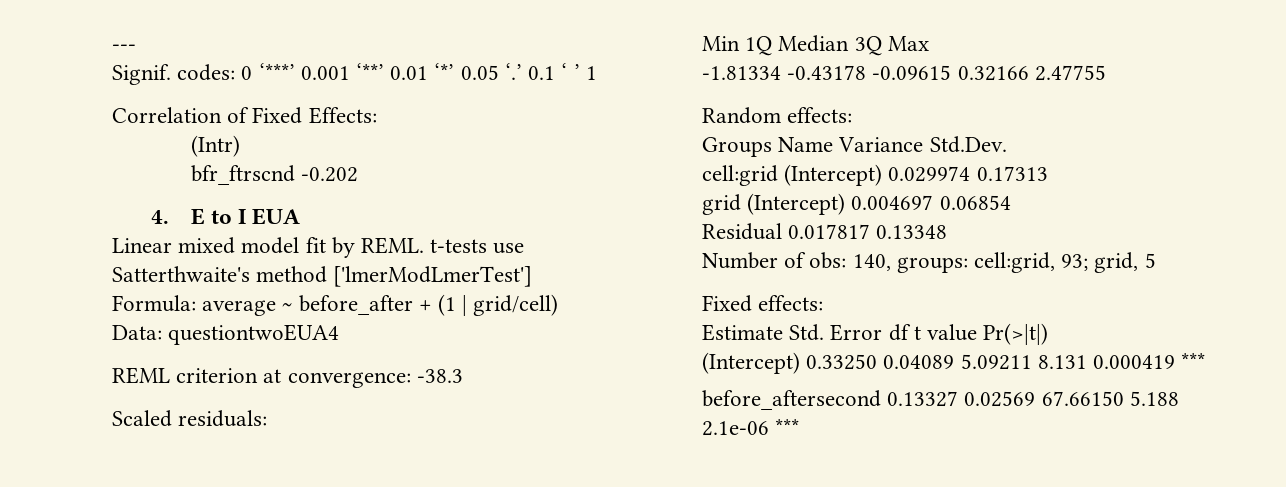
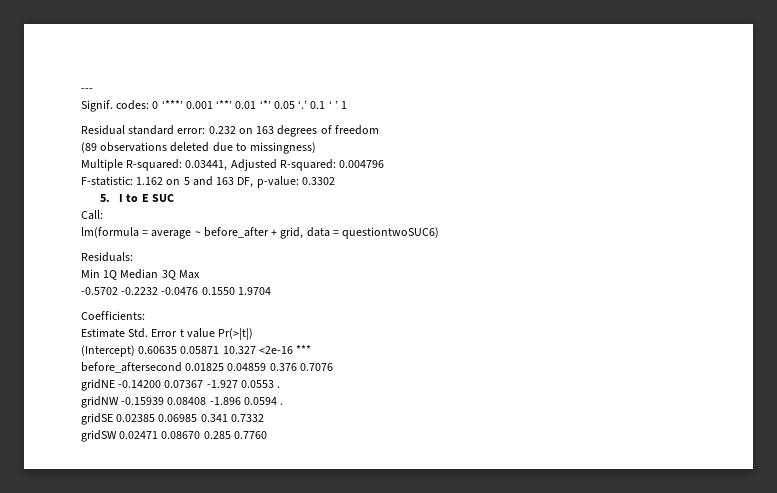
[112,107,377,124] [190,135,240,157] [190,165,359,185] [151,208,301,225] [112,237,525,258] [112,266,533,287] [112,294,559,316] [112,324,340,345] [112,367,463,388] [112,410,268,427] Correlation of Fixed Effects: // (Intr) // bfr_ftrscnd -0.202 // 4. E to I EUA // Linear mixed model fit by REML. t-tests use Satterthwaite's method ['lmerModLmerTest'] // Formula: average ~ before_after + (1 | grid/cell) // Data: questiontwoEUA4 // REML criterion at convergence: -38.3 // Scaled residuals: -> [81,125,379,137] [81,142,317,154] [81,159,385,171] [81,176,335,188] [100,194,174,202] [81,210,103,220] [81,227,440,239] [81,252,133,262] Residual standard error: 0.232 on 163 degrees of freedom // (89 observations deleted due to missingness) // Multiple R-squared: 0.03441, Adjusted R-squared: 0.004796 // F-statistic: 1.162 on 5 and 163 DF, p-value: 0.3302 // 5. I to E SUC // Call: // lm(formula = average ~ before_after + grid, data = questiontwoSUC6) // Residuals:
[702,65,1106,81] [702,107,853,124] [702,136,1007,157] [702,164,1048,186] [702,193,1011,215] [702,223,948,240] [702,252,1156,273] [702,295,824,312] -1.81334 -0.43178 -0.09615 0.32166 2.47755 // Random effects: // Groups Name Variance Std.Dev. // cell:grid (Intercept) 0.029974 0.17313 // grid (Intercept) 0.004697 0.06854 // Residual 0.017817 0.13348 // Number of obs: 140, groups: cell:grid, 93; grid, 5 // Fixed effects: -> [81,287,271,295] [81,311,145,320] -0.5702 -0.2232 -0.0476 0.1550 1.9704 // Coefficients:
[888,324,911,341] df -> (178, 333) none
[806,352,1206,370] [702,390,1179,410] [702,418,800,436] 0.33250 0.04089 5.09211 8.131 0.000419 *** // before_aftersecond 0.13327 0.02569 67.66150 5.188 2.1e-06 *** -> [138,345,312,354] [81,362,333,373] [81,379,281,391] [81,396,284,408] [81,413,264,425] [81,430,267,442] 0.60635 0.05871 10.327 <2e-16 *** // before_aftersecond 0.01825 0.04859 0.376 0.7076 // gridNE -0.14200 0.07367 -1.927 0.0553 . // gridNW -0.15939 0.08408 -1.896 0.0594 . // gridSE 0.02385 0.06985 0.341 0.7332 // gridSW 0.02471 0.08670 0.285 0.7760

